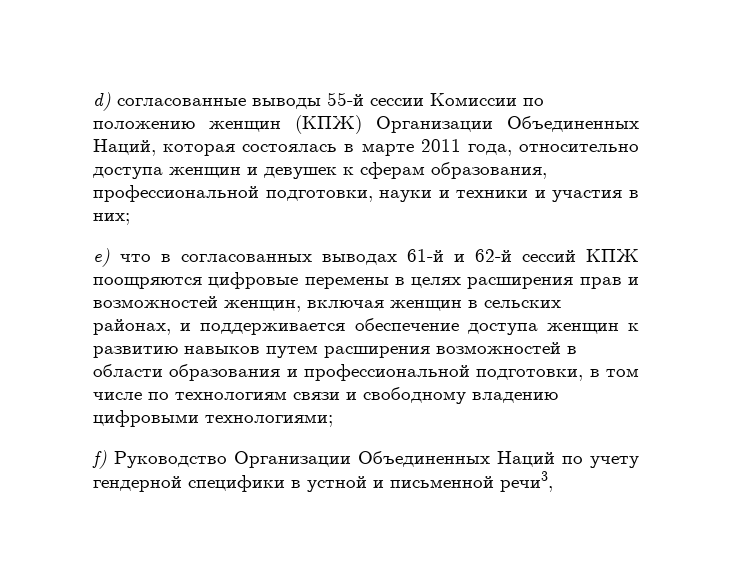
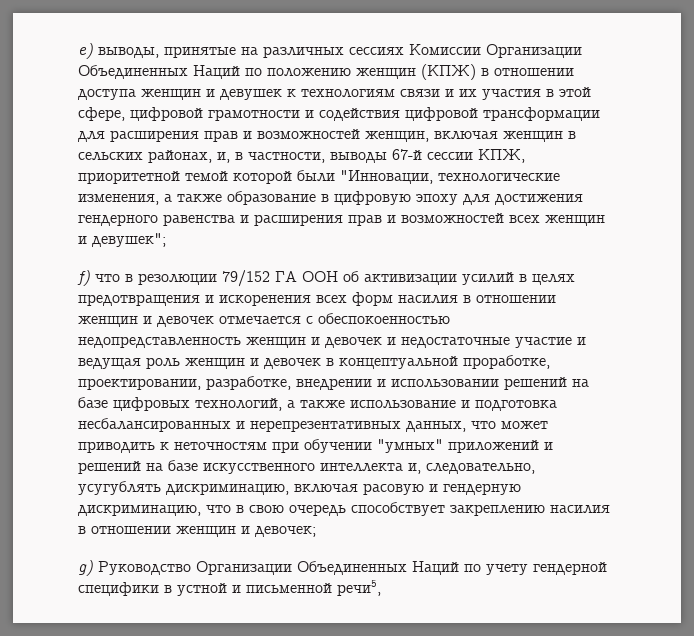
[93,92,544,111] [93,115,639,134] [93,139,640,156] d) согласованные выводы 55-й сессии Комиссии по положению женщин (КПЖ) Организации Объединенных Наций, которая состоялась в марте 2011 года, относительно -> [78,43,582,59] [78,64,574,80] e) выводы, принятые на различных сессиях Комиссии Организации Объединенных Наций по положению женщин (КПЖ) в отношении
[360,162,547,179] [93,185,639,202] [93,213,130,225] [93,248,639,267] [93,272,462,289] сферам образования, профессиональной подготовки, науки и техники и участия в них; // e) что в согласованных выводах 61-й и 62-й сессий КПЖ поощряются цифровые перемены в целях -> [301,87,591,100] [78,107,600,121] [78,131,105,142] технологиям связи и их участия в этой сфере, цифровой грамотности и содействия цифровой трансформации для
[180,318,639,335] [93,342,577,358] [93,364,639,381] [93,387,558,404] [93,410,333,427] [92,450,107,469] и поддерживается обеспечение доступа женщин к развитию навыков путем расширения возможностей в области образования и профессиональной подготовки, в том числе по технологиям связи и свободному владению цифровыми технологиями; // f) -> [217,149,525,163] [78,170,560,184] [78,191,583,205] [78,213,605,226] [78,233,166,247] [77,270,575,287] [78,292,556,306] [78,313,450,327] [78,336,586,348] [78,355,550,369] [78,376,589,390] [78,397,557,411] [78,418,548,432] [78,439,553,453] [78,460,535,474] [78,481,521,495] [78,502,610,516] [78,526,316,537] [78,560,93,576] и, в частности, выводы 67-й сессии КПЖ, приоритетной темой которой были "Инновации, технологические изменения, а также образование в цифровую эпоху для достижения гендерного равенства и расширения прав и возможностей всех женщин и девушек"; // f) что в резолюции 79/152 ГА ООН об активизации усилий в целях предотвращения и искоренения всех форм насилия в отношении женщин и девочек отмечается с обеспокоенностью недопредставленность женщин и девочек и недостаточные участие и ведущая роль женщин и девочек в концептуальной проработке, проектировании, разработке, внедрении и использовании решений на базе цифровых технологий, а также использование и подготовка несбалансированных и нерепрезентативных данных, что может приводить к неточностям при обучении "умных" приложений и решений на базе искусственного интеллекта и, следовательно, усугублять дискриминацию, включая расовую и гендерную дискриминацию, что в свою очередь способствует закреплению насилия в отношении женщин и девочек; // g)
[500,471,553,492] речи3, -> [337,580,381,596] речи5,

